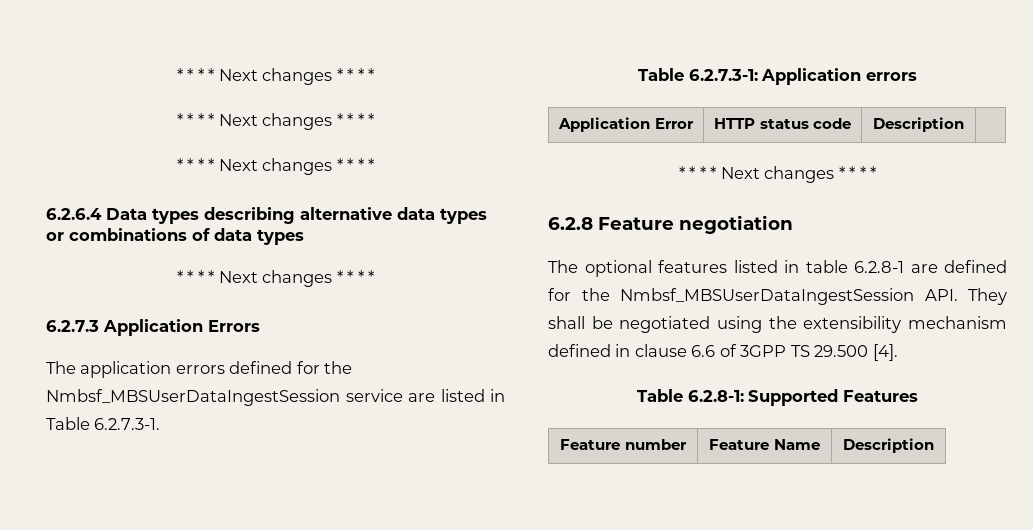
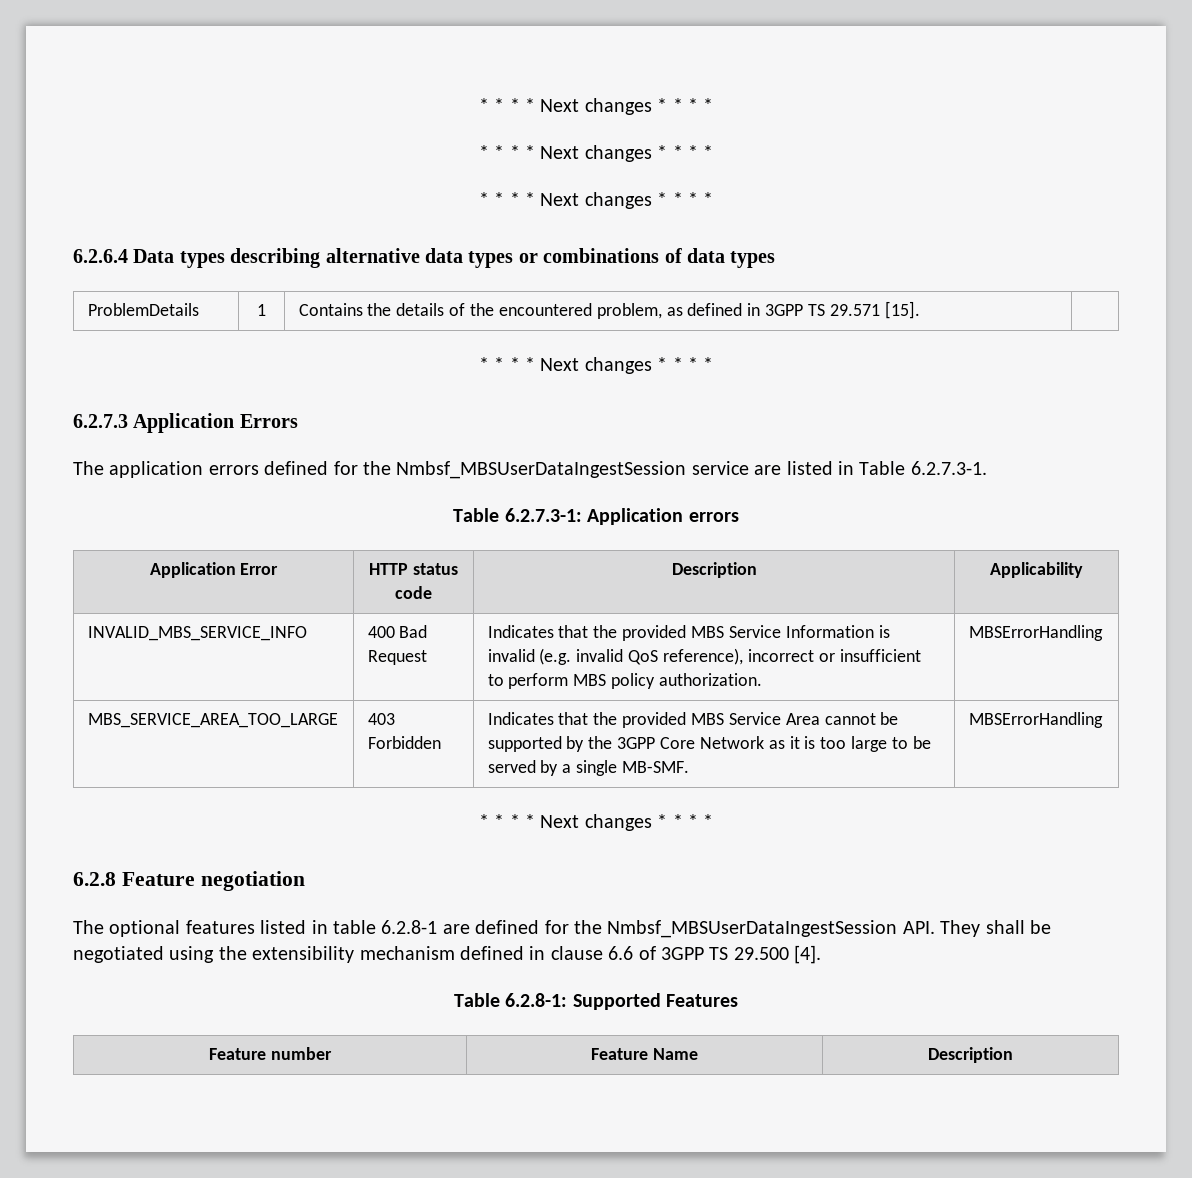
(304, 237) none -> [87,303,199,316] [257,304,266,316] [298,301,920,319] // ProblemDetails | 1 | Contains the details of the encountered problem, as defined in 3GPP TS 29.571 [15]. |
(964, 124) none -> [990,562,1083,578] [87,626,307,641] [367,625,428,638] [367,650,427,665] [487,625,890,641] [487,648,921,665] [487,673,763,689] [968,625,1103,641] [87,713,338,728] [367,713,395,725] [367,736,441,749] [487,712,899,728] [487,736,931,752] [487,760,690,776] [968,712,1103,728] Applicability // INVALID_MBS_SERVICE_INFO | 400 Bad Request | Indicates that the provided MBS Service Information is invalid (e.g. invalid QoS reference), incorrect or insufficient to perform MBS policy authorization. | MBSErrorHandling // MBS_SERVICE_AREA_TOO_LARGE | 403 Forbidden | Indicates that the provided MBS Service Area cannot be supported by the 3GPP Core Network as it is too large to be served by a single MB-SMF. | MBSErrorHandling

